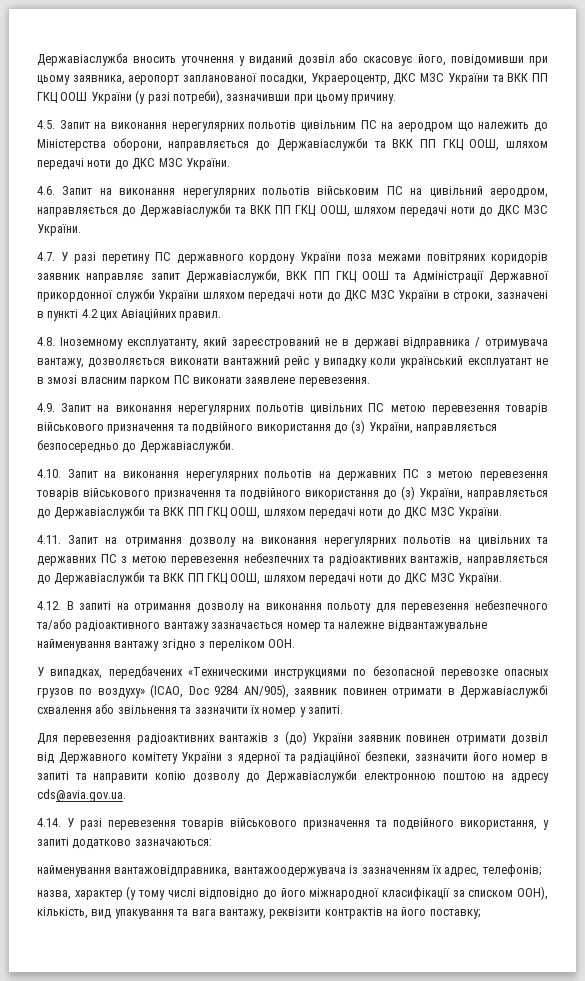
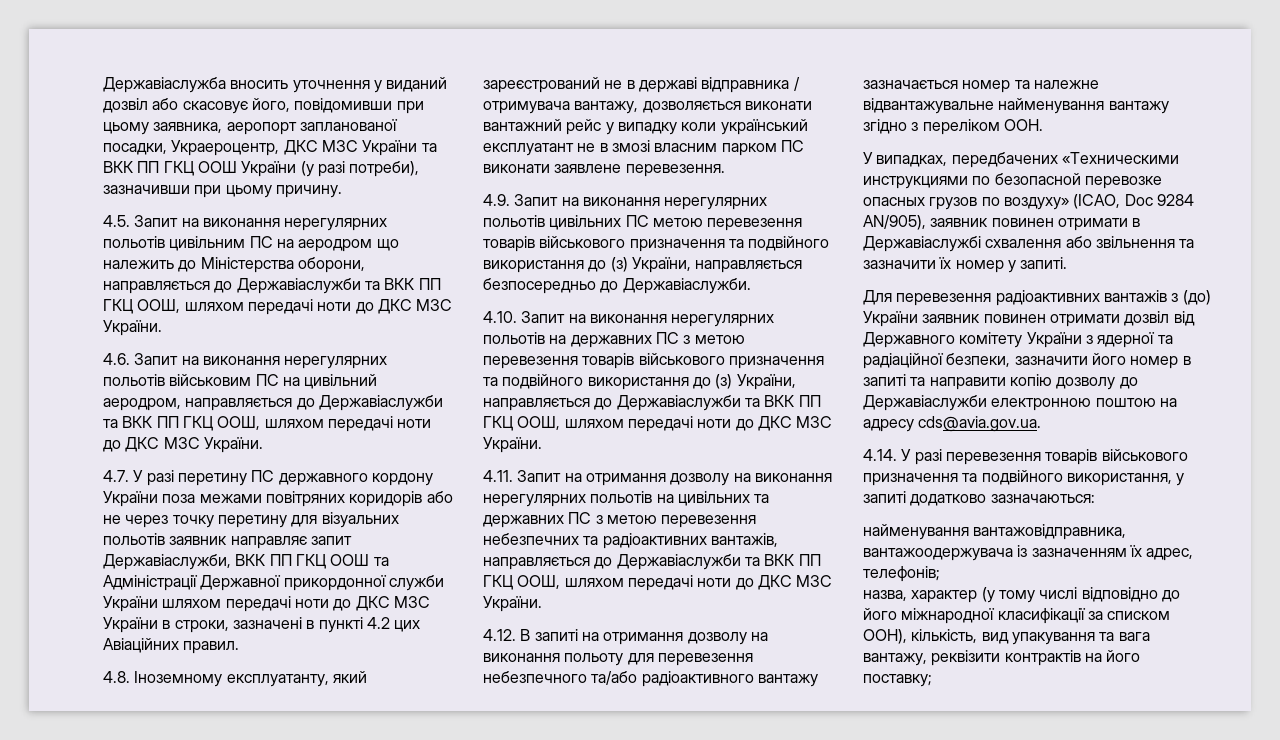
(549, 258) none -> [426,491,453,503] [103,512,399,528] [103,533,165,545] або не через точку перетину для візуальних польотів

